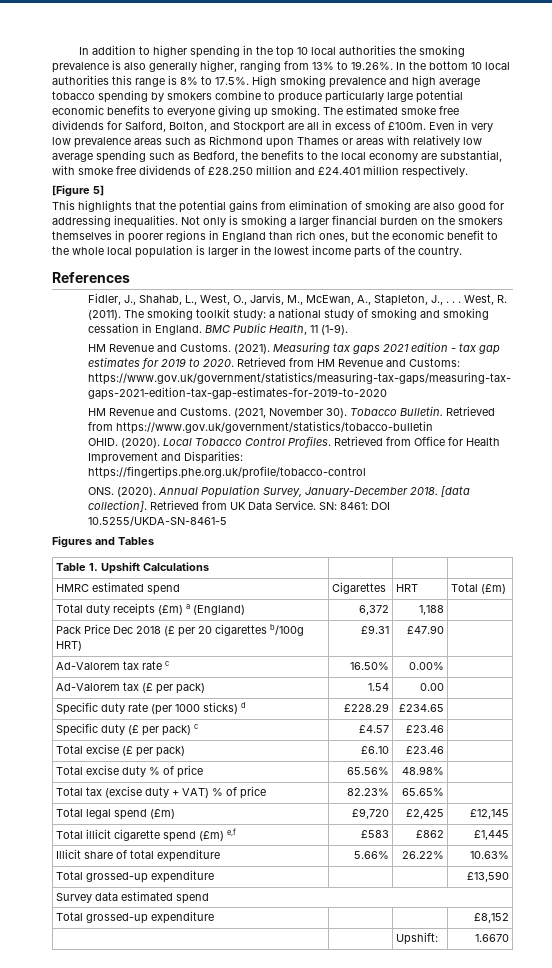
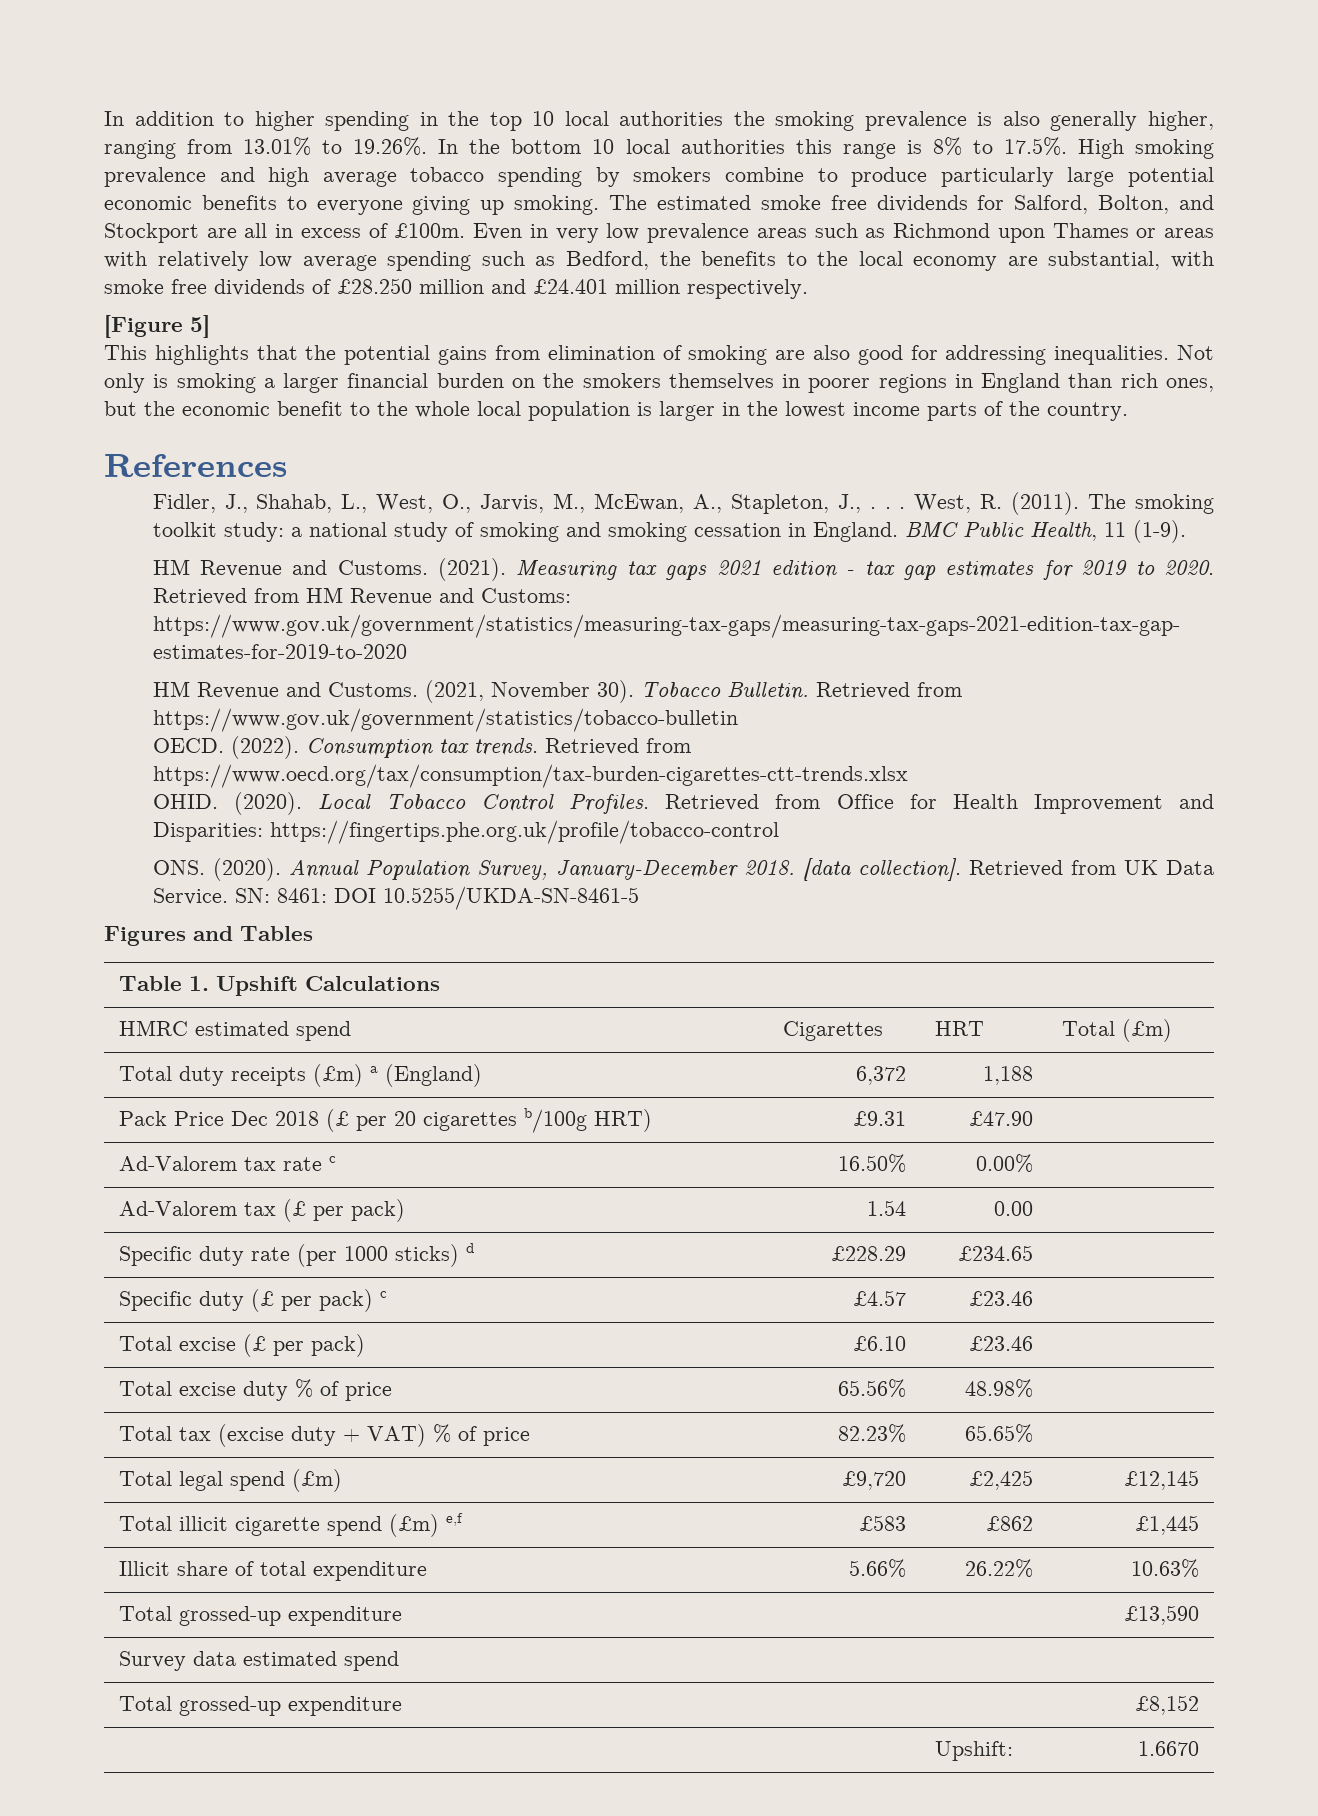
[312,62,334,70] 13% -> [243,137,312,156] 13.01%
(434, 427) none -> [152,736,691,759] [152,764,908,788] // OECD. (2022). Consumption tax trends. Retrieved from https://www.oecd.org/tax/consumption/tax-burden-cigarettes-ctt-trends.xlsx

